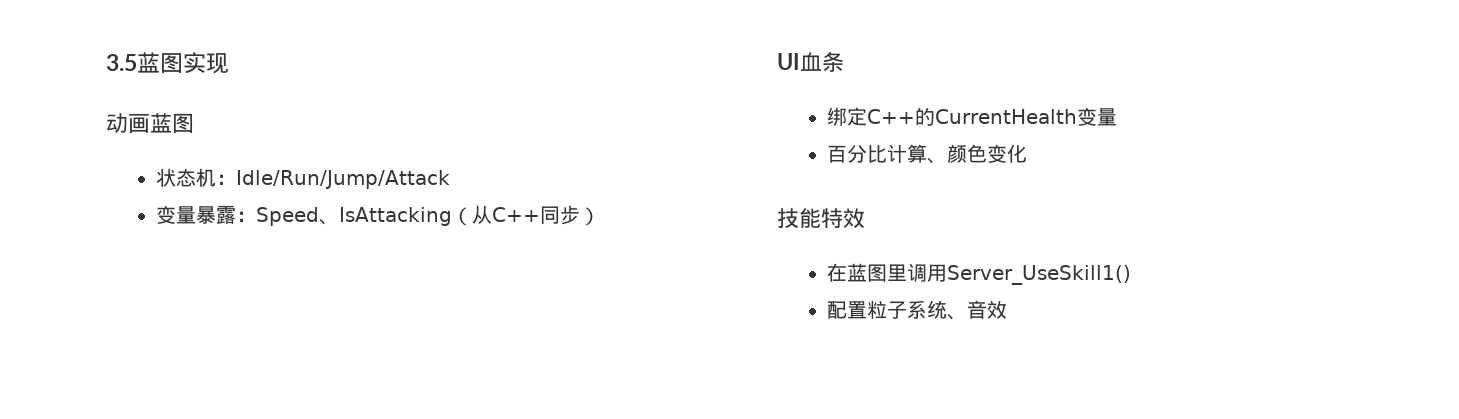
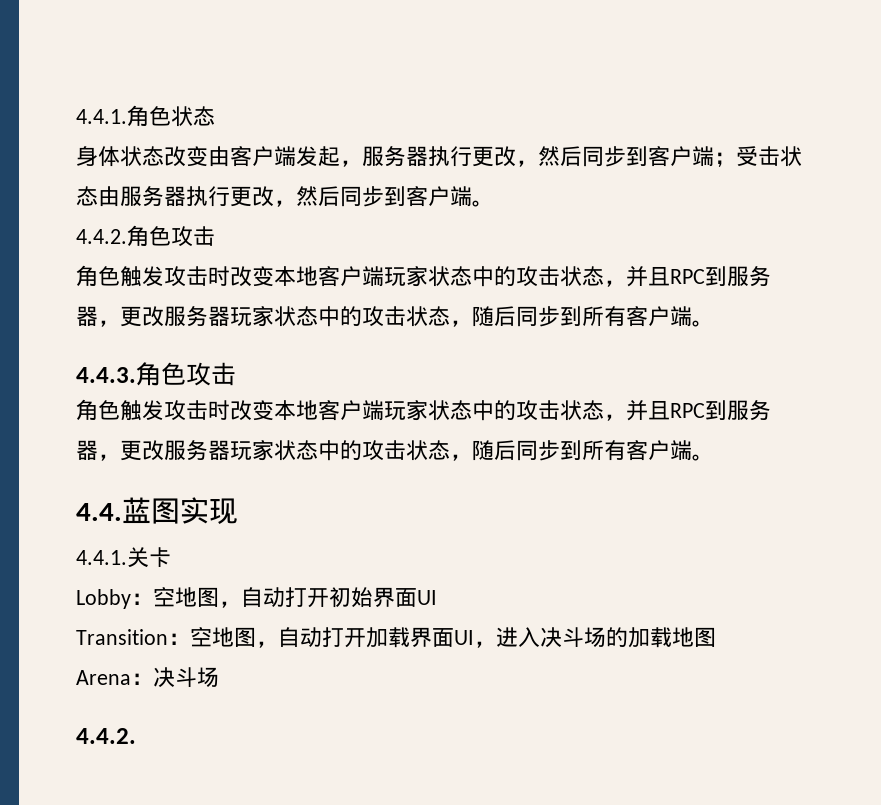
[106,52,229,74] [106,113,194,133] [156,168,451,189] [156,205,601,226] [777,52,844,72] [827,107,1118,126] [827,144,1028,164] [777,208,865,229] [827,263,1132,285] [827,300,1008,320] 3.5蓝图实现 // 动画蓝图 // 状态机：Idle/Run/Jump/Attack // 变量暴露：Speed、IsAttacking（从C++同步） // UI血条 // 绑定C++的CurrentHealth变量 // 百分比计算、颜色变化 // 技能特效 // 在蓝图里调用Server_UseSkill1() // 配置粒子系统、音效 -> [76,105,215,127] [76,146,802,167] [76,186,494,207] [76,225,215,247] [76,265,771,287] [76,306,714,327] [76,362,236,386] [76,399,771,421] [76,440,714,461] [76,497,238,524] [76,547,171,568] [76,587,437,609] [76,627,716,648] [76,667,219,687] [76,728,136,744] 4.4.1.角色状态 // 身体状态改变由客户端发起，服务器执行更改，然后同步到客户端；受击状态由服务器执行更改，然后同步到客户端。 // 4.4.2.角色攻击 // 角色触发攻击时改变本地客户端玩家状态中的攻击状态，并且RPC到服务器，更改服务器玩家状态中的攻击状态，随后同步到所有客户端。 // 4.4.3.角色攻击 // 角色触发攻击时改变本地客户端玩家状态中的攻击状态，并且RPC到服务器，更改服务器玩家状态中的攻击状态，随后同步到所有客户端。 // 4.4.蓝图实现 // 4.4.1.关卡 // Lobby：空地图，自动打开初始界面UI // Transition：空地图，自动打开加载界面UI，进入决斗场的加载地图 // Arena：决斗场 // 4.4.2.

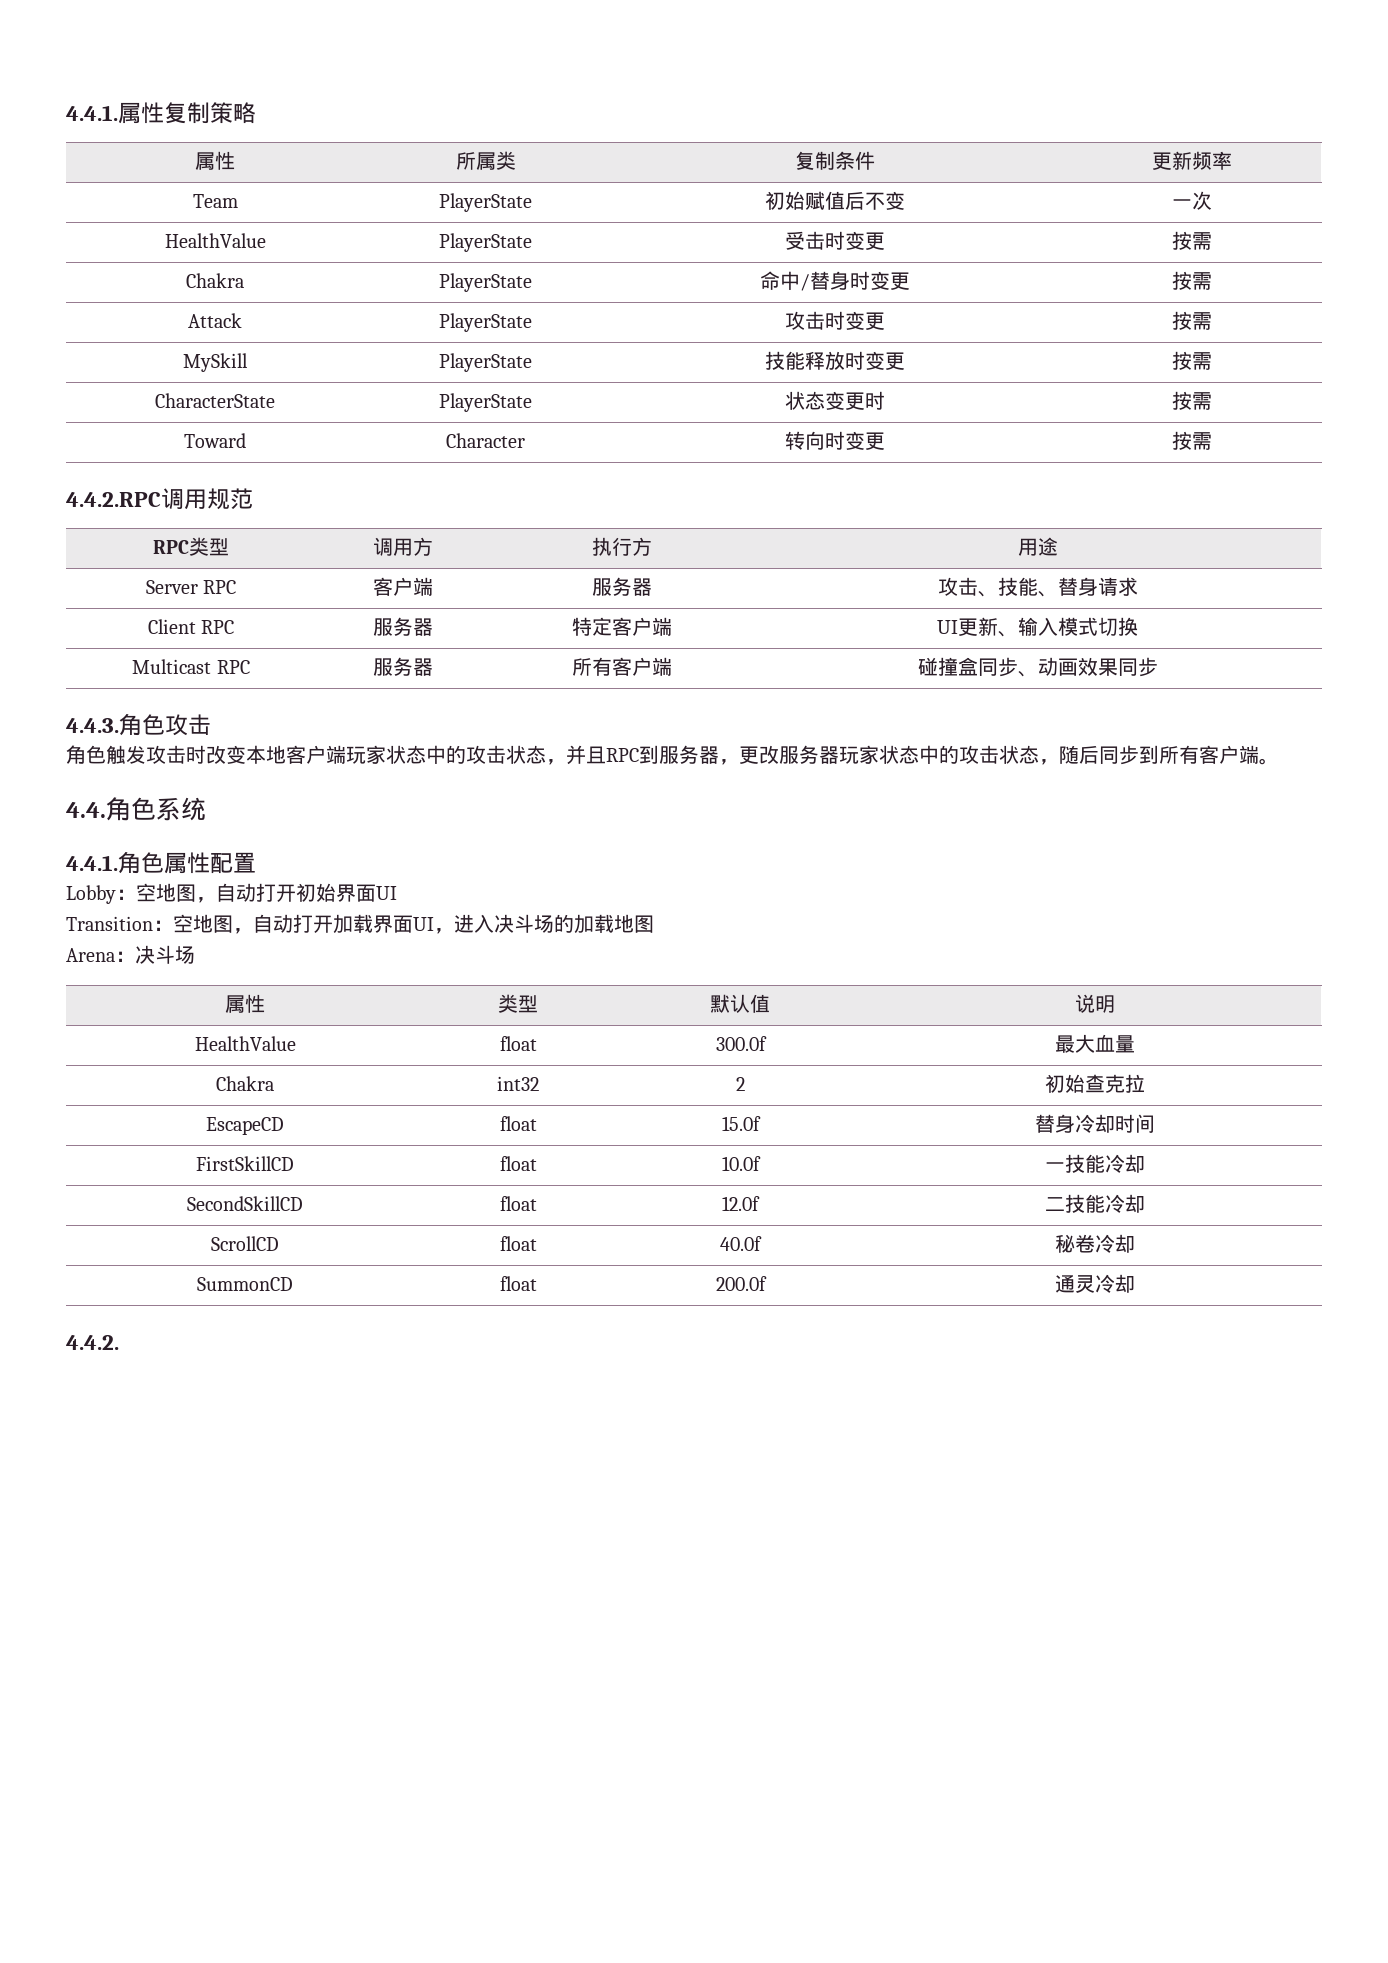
[76,105,215,127] [76,146,802,167] [76,186,494,207] [76,225,215,247] [76,265,771,287] [76,306,714,327] 4.4.1.角色状态 // 身体状态改变由客户端发起，服务器执行更改，然后同步到客户端；受击状态由服务器执行更改，然后同步到客户端。 // 4.4.2.角色攻击 // 角色触发攻击时改变本地客户端玩家状态中的攻击状态，并且RPC到服务器，更改服务器玩家状态中的攻击状态，随后同步到所有客户端。 -> [66,102,256,124] [195,151,235,170] [455,151,516,170] [794,151,875,170] [1151,151,1232,170] [192,194,238,208] [439,193,532,212] [764,191,905,210] [1171,191,1212,210] [164,233,266,248] [439,233,532,252] [784,231,885,250] [1171,231,1212,250] [186,273,244,288] [439,273,532,292] [759,271,910,291] [1171,271,1212,290] [188,313,242,328] [439,313,532,332] [784,311,885,330] [1171,311,1212,330] [183,353,248,372] [439,353,532,372] [764,351,905,370] [1171,351,1212,370] [155,393,275,408] [439,393,532,412] [784,391,885,410] [1171,391,1212,410] [184,433,246,448] [446,433,525,448] [784,431,885,450] [1171,431,1212,450] [66,488,253,510] [153,537,229,556] [372,537,433,556] [591,537,652,556] [1017,537,1058,556] [145,580,237,594] [372,577,433,596] [591,577,652,596] [937,577,1138,597] [147,619,235,634] [372,617,433,636] [571,617,672,636] [937,617,1138,637] [132,659,250,674] [372,657,433,676] [571,657,672,676] [917,657,1158,677] 4.4.1.属性复制策略 // 属性 | 所属类 | 复制条件 | 更新频率 // Team | PlayerState | 初始赋值后不变 | 一次 // HealthValue | PlayerState | 受击时变更 | 按需 // Chakra | PlayerState | 命中/替身时变更 | 按需 // Attack | PlayerState | 攻击时变更 | 按需 // MySkill | PlayerState | 技能释放时变更 | 按需 // CharacterState | PlayerState | 状态变更时 | 按需 // Toward | Character | 转向时变更 | 按需 // 4.4.2.RPC调用规范 // RPC类型 | 调用方 | 执行方 | 用途 // Server RPC | 客户端 | 服务器 | 攻击、技能、替身请求 // Client RPC | 服务器 | 特定客户端 | UI更新、输入模式切换 // Multicast RPC | 服务器 | 所有客户端 | 碰撞盒同步、动画效果同步
[122,497,238,524] [76,547,171,568] 蓝图实现 // 4.4.1.关卡 -> [106,797,206,821] [66,851,256,874] 角色系统 // 4.4.1.角色属性配置
(219, 677) none -> [225,994,265,1013] [498,994,538,1013] [710,994,770,1013] [1074,994,1115,1013] [194,1036,296,1051] [499,1036,537,1051] [715,1036,767,1051] [1054,1034,1135,1053] [216,1076,274,1091] [497,1076,539,1091] [735,1077,745,1091] [1044,1074,1145,1093] [206,1117,284,1135] [499,1116,537,1131] [721,1116,761,1131] [1034,1114,1155,1133] [196,1156,294,1171] [499,1156,537,1171] [721,1156,761,1171] [1044,1154,1145,1173] [187,1196,303,1211] [499,1196,537,1211] [722,1196,760,1211] [1044,1194,1145,1213] [211,1236,279,1251] [499,1236,537,1251] [720,1236,762,1251] [1054,1234,1135,1253] [197,1277,293,1291] [499,1276,537,1291] [715,1276,767,1291] [1054,1274,1135,1293] // 属性 | 类型 | 默认值 | 说明 // HealthValue | float | 300.0f | 最大血量 // Chakra | int32 | 2 | 初始查克拉 // EscapeCD | float | 15.0f | 替身冷却时间 // FirstSkillCD | float | 10.0f | 一技能冷却 // SecondSkillCD | float | 12.0f | 二技能冷却 // ScrollCD | float | 40.0f | 秘卷冷却 // SummonCD | float | 200.0f | 通灵冷却

